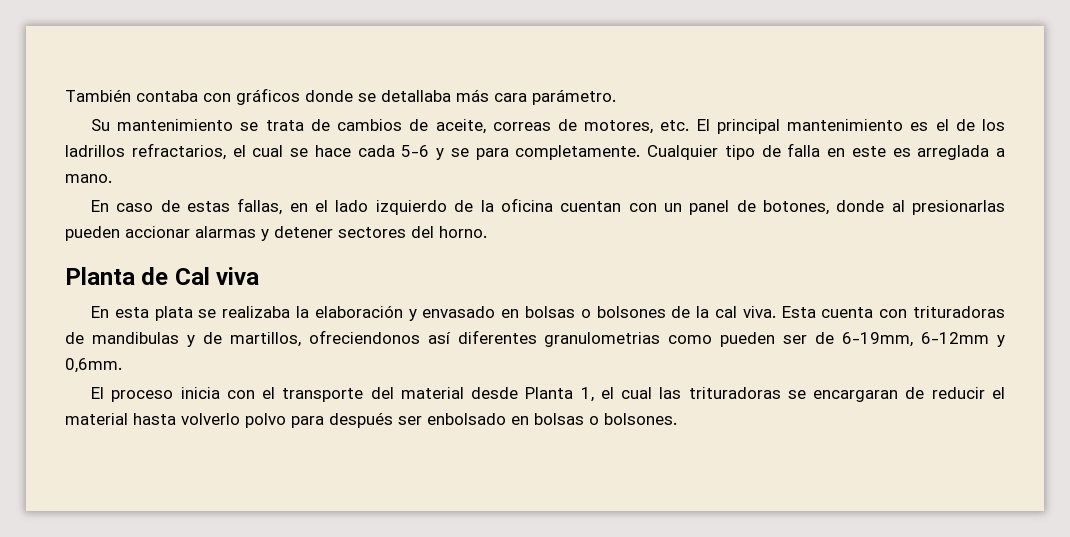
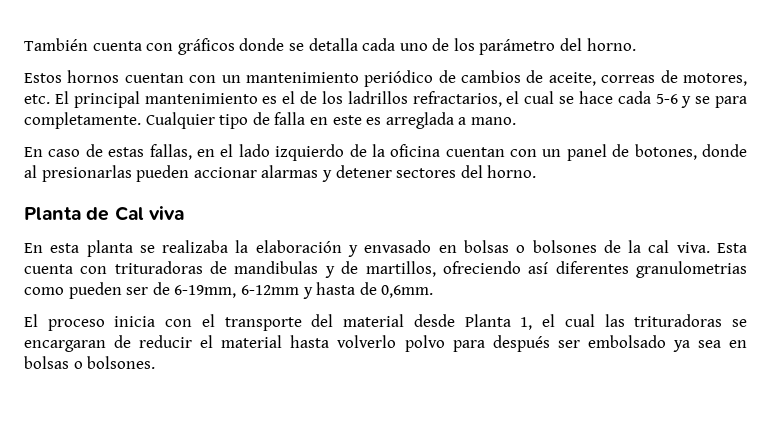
[136,90,198,102] contaba -> [92,41,142,51] cuenta
[381,89,616,105] [91,119,304,131] detallaba más cara parámetro. // Su mantenimiento se trata -> [308,38,636,55] [24,70,434,87] detalla cada uno de los parámetro del horno. // Estos hornos cuentan con un mantenimiento periódico
[154,306,193,321] plata -> [86,240,133,257] planta
[308,330,420,344] ofreciendonos -> [442,261,521,274] ofreciendo
(1005, 341) none -> [316,282,377,295] hasta de
[427,413,506,425] enbolsado -> [587,335,721,352] embolsado ya sea

